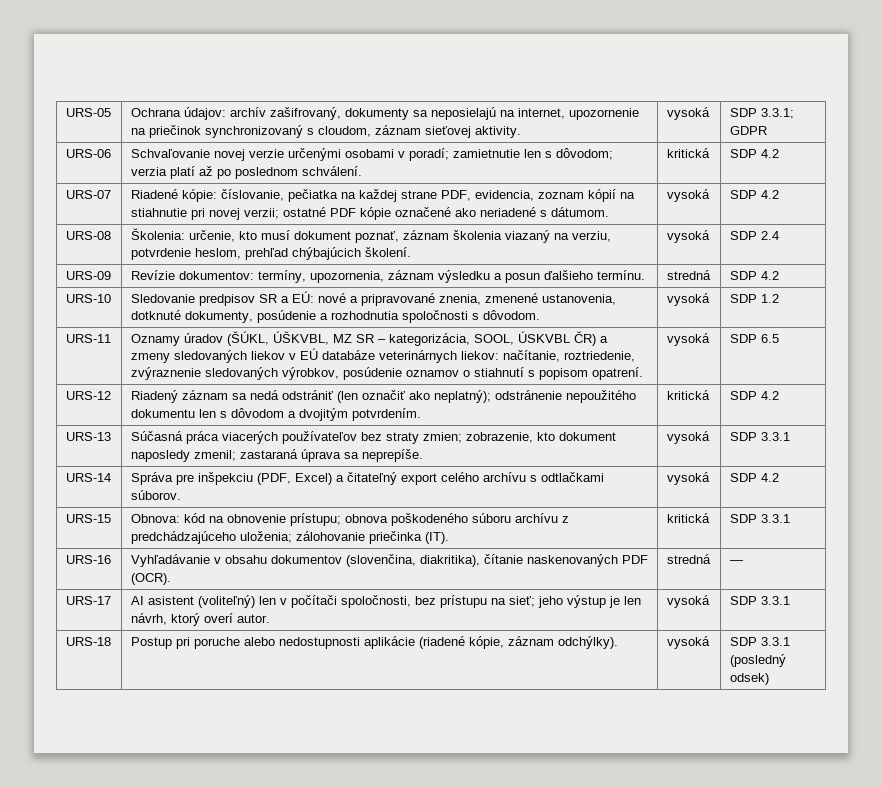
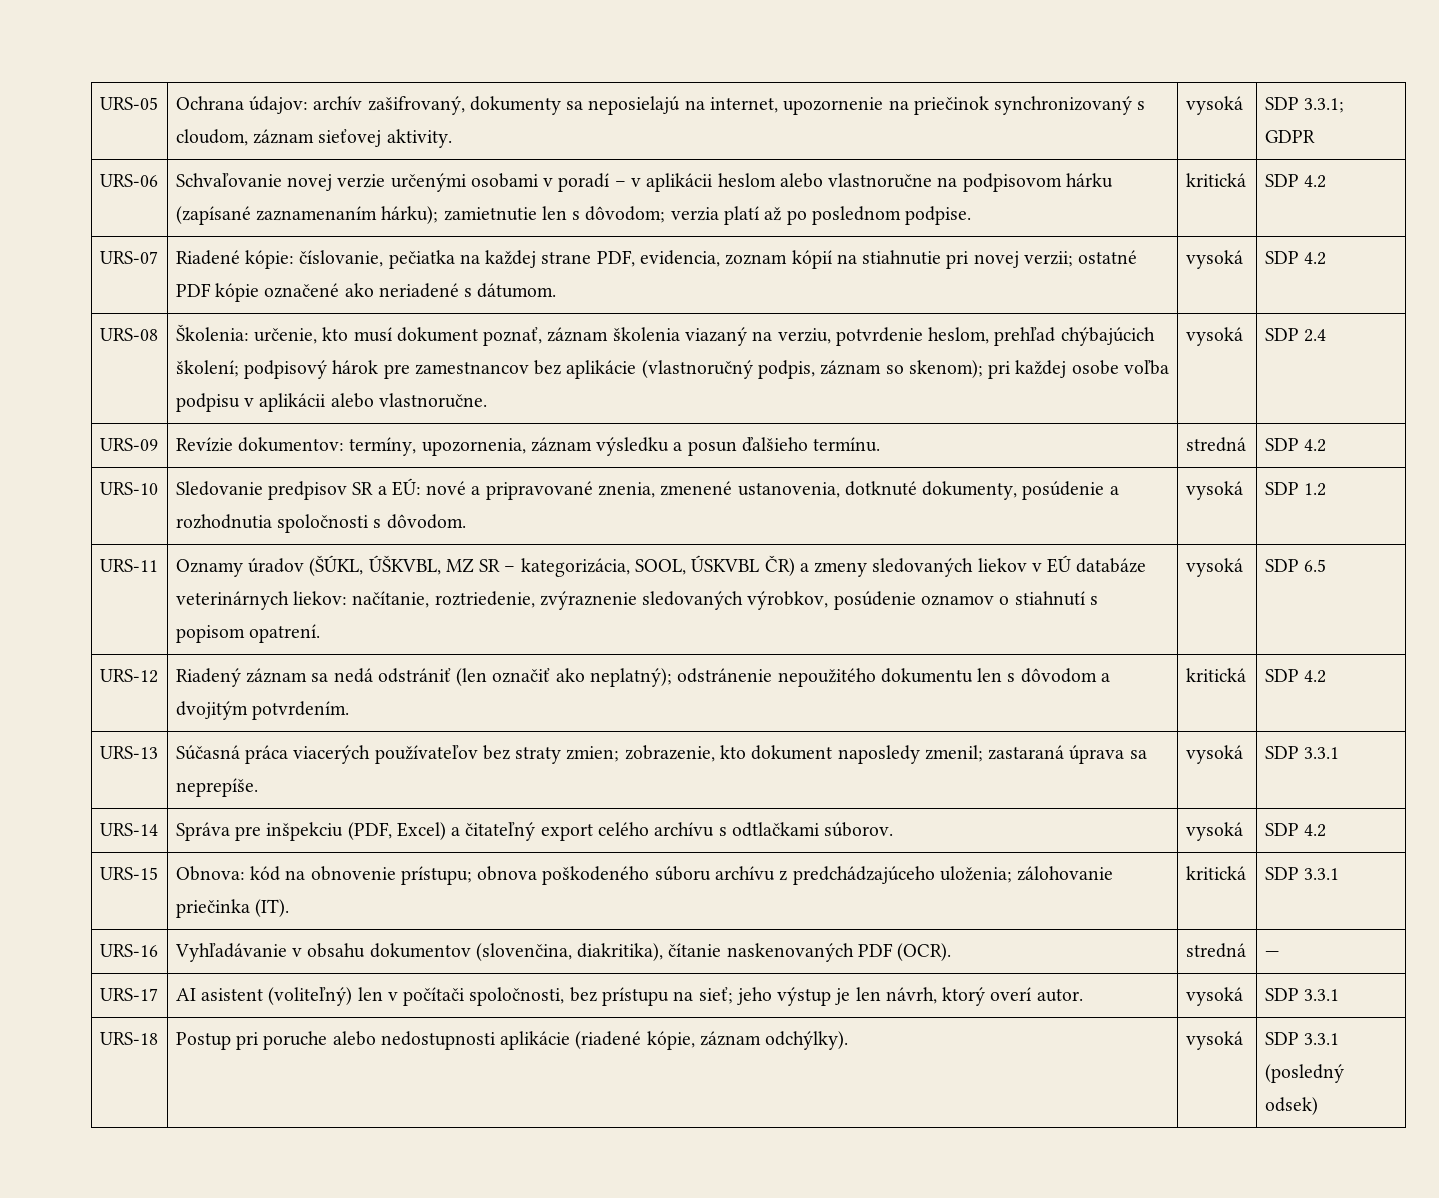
[408,148,449,161] poradí; -> [558,173,1113,192] [175,206,439,225] poradí – v aplikácii heslom alebo vlastnoručne na podpisovom hárku (zapísané zaznamenaním hárku);
[301,166,362,176] schválení. -> [905,206,972,225] podpise.
[364,247,411,257] školení. -> [175,360,1169,379] [175,393,487,412] školení; podpisový hárok pre zamestnancov bez aplikácie (vlastnoručný podpis, záznam so skenom); pri každej osobe voľba podpisu v aplikácii alebo vlastnoručne.

